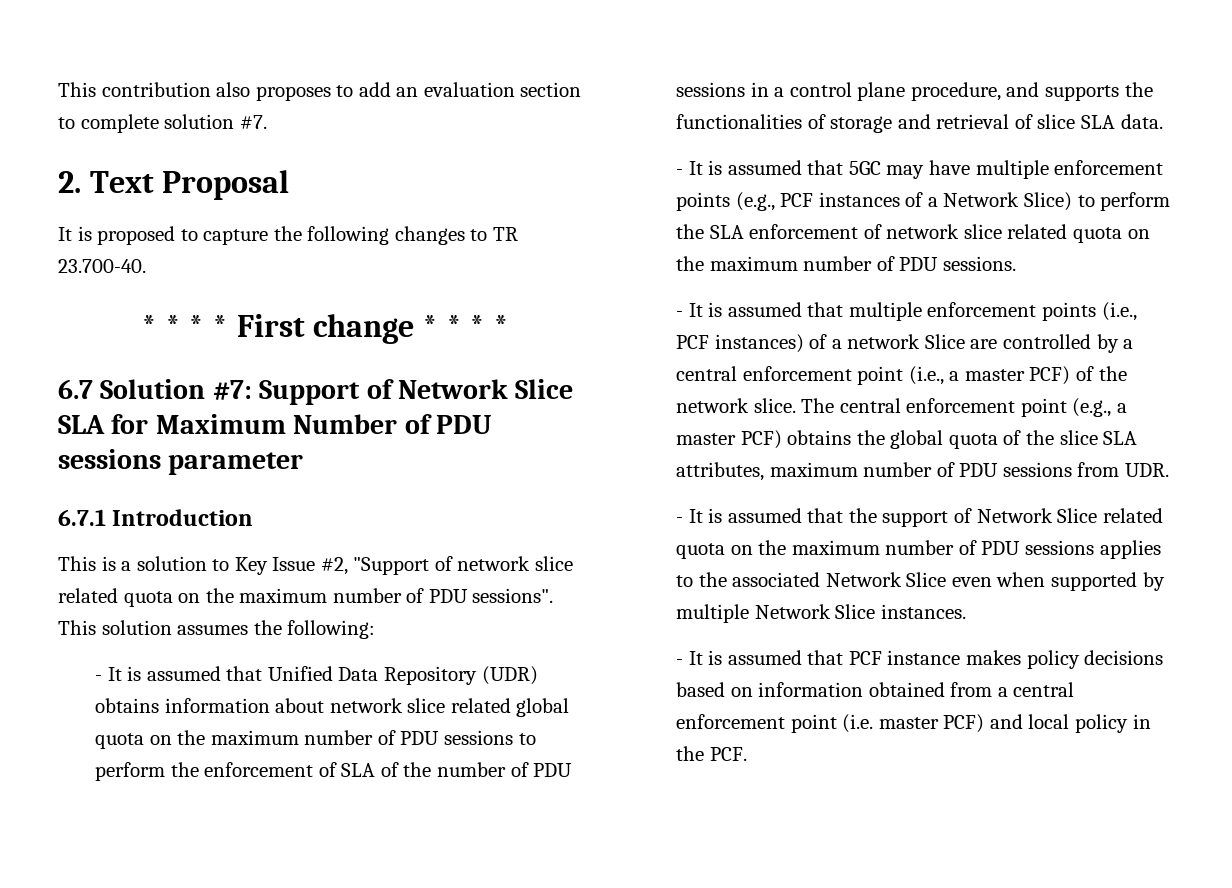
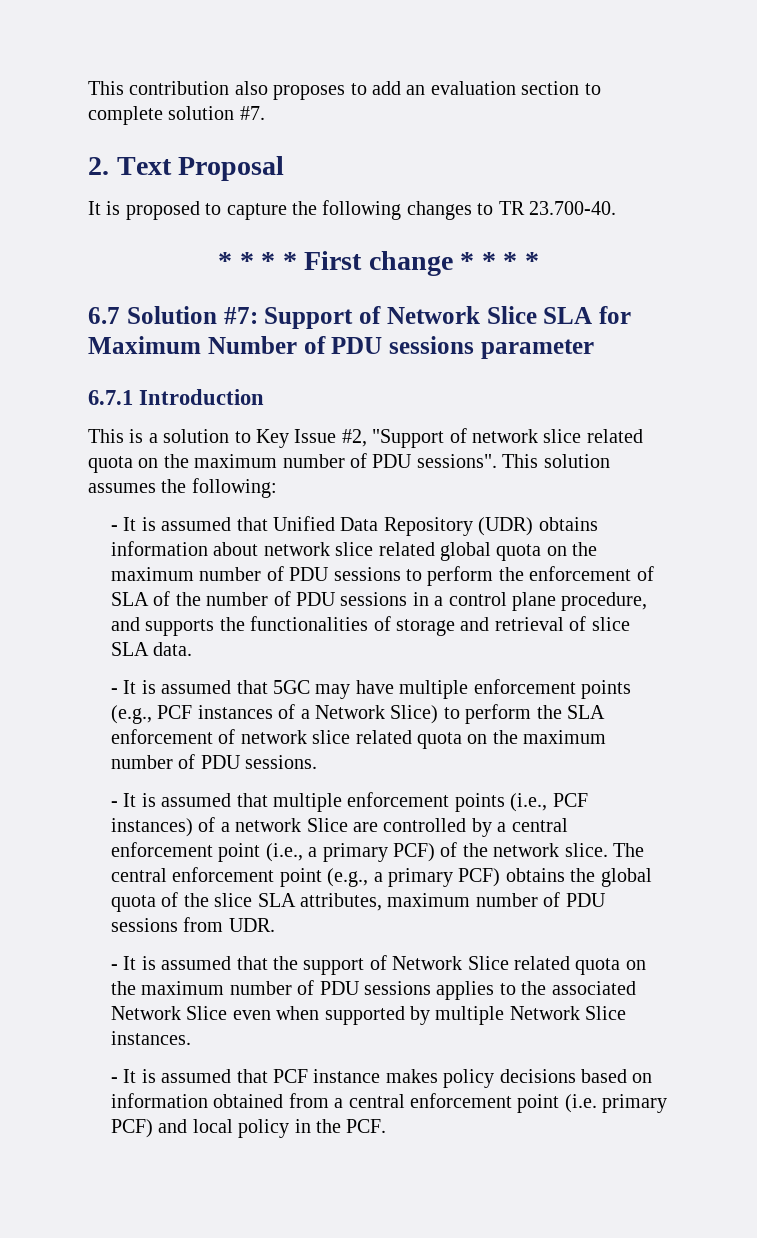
[964,369,1025,381] master -> [322,843,388,862] primary
[676,433,737,445] master -> [387,868,453,887] primary
[878,717,939,729] master -> [602,1094,668,1113] primary

